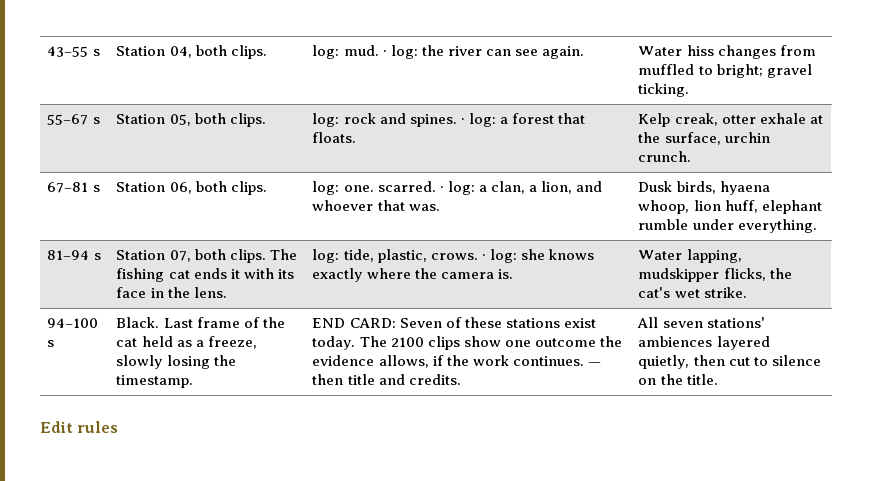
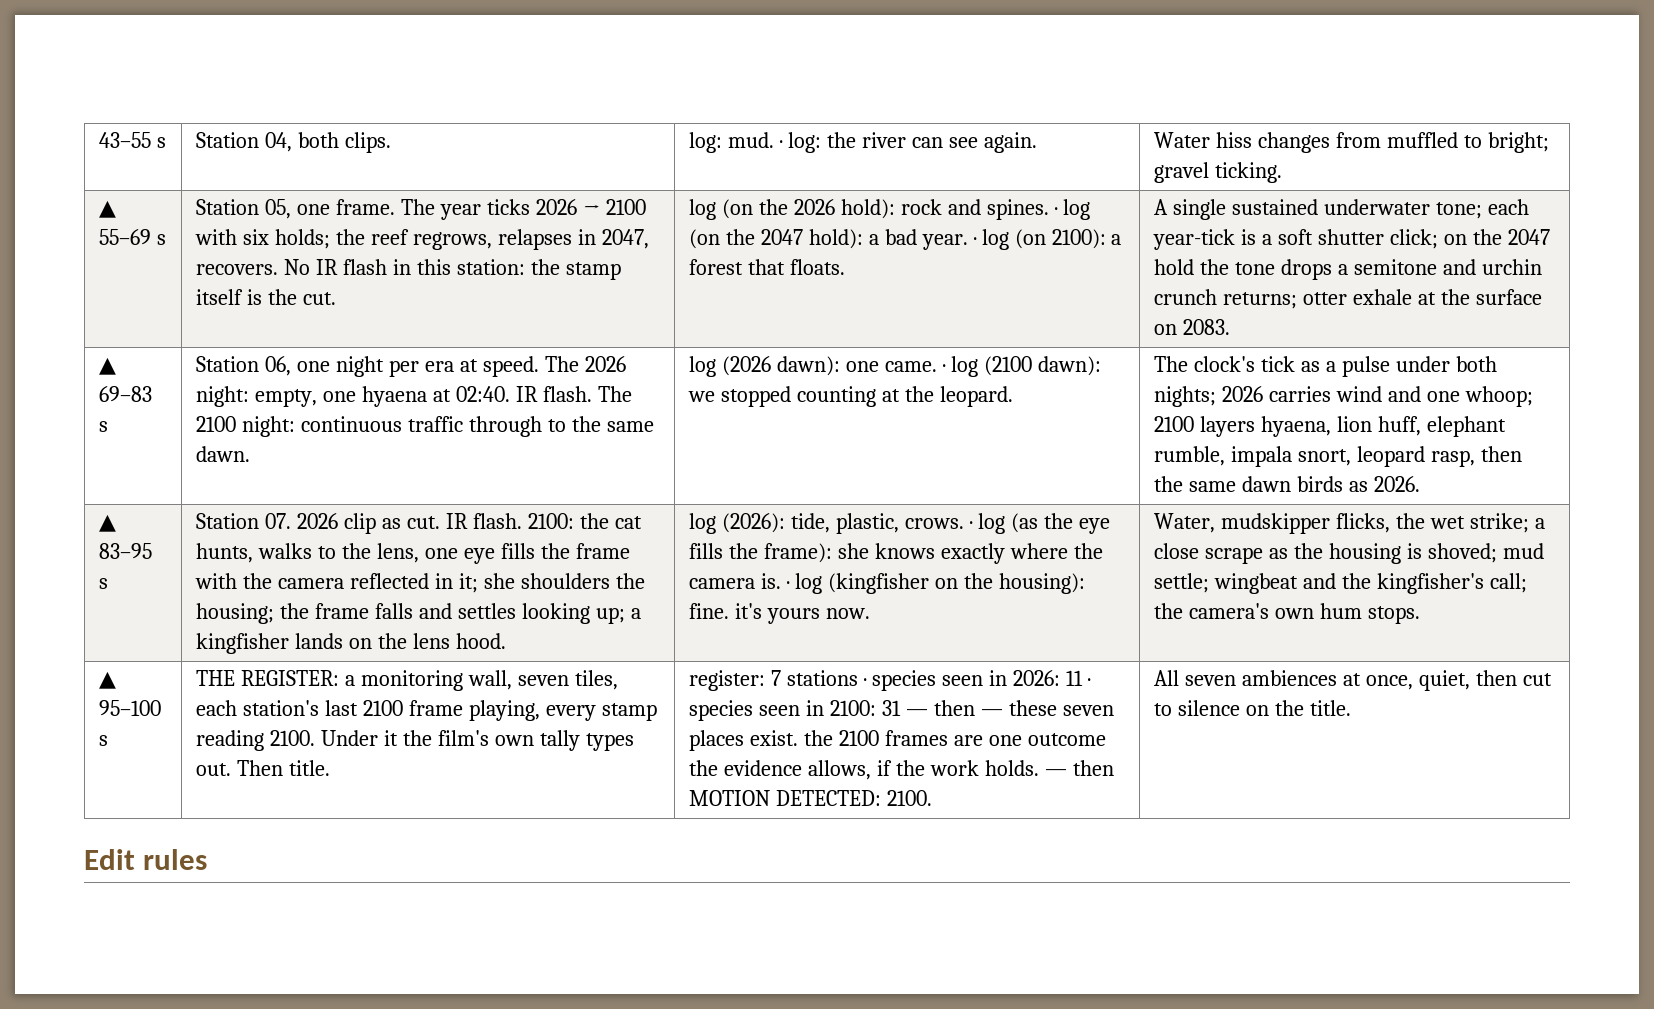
[47,114,89,125] 55–67 -> [99,200,117,218] [99,229,152,245] ▲ 55–69
[194,113,266,127] [312,113,585,127] [312,132,357,143] [638,113,823,127] [638,132,770,145] [638,151,692,162] [47,182,100,193] [116,181,267,195] [312,181,602,195] [312,200,440,211] [638,181,770,195] [638,200,822,214] [638,219,817,233] [47,250,101,260] [116,249,297,263] [116,268,294,282] [116,287,227,298] [312,249,517,263] both clips. | log: rock and spines. · log: a forest that floats. | Kelp creak, otter exhale at the surface, urchin crunch. // 67–81 s | Station 06, both clips. | log: one. scarred. · log: a clan, a lion, and whoever that was. | Dusk birds, hyaena whoop, lion huff, elephant rumble under everything. // 81–94 s | Station 07, both clips. The fishing cat ends it with its face in the lens. | log: tide, plastic, crows. · log: -> [297,199,646,220] [195,229,649,250] [196,259,621,280] [196,289,336,305] [689,199,1090,220] [689,229,1122,250] [689,259,846,275] [1154,199,1529,220] [1153,229,1550,250] [1154,259,1542,280] [1154,289,1542,309] [1154,319,1231,335] [99,357,117,375] [99,386,153,402] [99,421,109,432] [196,356,626,377] [196,386,632,407] [196,416,654,437] [196,446,251,462] [689,356,1101,377] [688,386,1013,407] [1154,356,1497,377] [1154,386,1533,407] [1154,416,1506,437] [1154,446,1522,467] [1154,476,1420,492] [99,514,117,532] [99,543,153,559] [99,578,109,589] [196,513,642,534] [196,543,630,564] [195,573,645,593] [196,603,641,624] [196,633,506,654] [689,513,1110,534] [689,543,833,563] one frame. The year ticks 2026 → 2100 with six holds; the reef regrows, relapses in 2047, recovers. No IR flash in this station: the stamp itself is the cut. | log (on the 2026 hold): rock and spines. · log (on the 2047 hold): a bad year. · log (on 2100): a forest that floats. | A single sustained underwater tone; each year-tick is a soft shutter click; on the 2047 hold the tone drops a semitone and urchin crunch returns; otter exhale at the surface on 2083. // ▲ 69–83 s | Station 06, one night per era at speed. The 2026 night: empty, one hyaena at 02:40. IR flash. The 2100 night: continuous traffic through to the same dawn. | log (2026 dawn): one came. · log (2100 dawn): we stopped counting at the leopard. | The clock's tick as a pulse under both nights; 2026 carries wind and one whoop; 2100 layers hyaena, lion huff, elephant rumble, impala snort, leopard rasp, then the same dawn birds as 2026. // ▲ 83–95 s | Station 07. 2026 clip as cut. IR flash. 2100: the cat hunts, walks to the lens, one eye fills the frame with the camera reflected in it; she shoulders the housing; the frame falls and settles looking up; a kingfisher lands on the lens hood. | log (2026): tide, plastic, crows. · log (as the eye fills the frame):
[638,249,742,263] [638,268,792,282] [638,287,747,298] [47,318,99,328] [47,340,55,347] [116,317,285,328] [116,336,257,349] [116,355,236,369] [116,375,194,388] [312,317,596,328] [312,336,501,350] | Water lapping, mudskipper flicks, the cat's wet strike. // 94–100 s | Black. Last frame of the cat held as a freeze, slowly losing the timestamp. | END CARD: Seven of these stations exist today. The 2100 clips show -> [787,573,1085,594] [689,603,870,624] [1154,513,1545,534] [1154,543,1544,564] [1154,573,1527,594] [1154,603,1420,624] [99,671,117,689] [99,700,162,716] [99,735,109,746] [196,670,618,691] [196,700,657,721] [196,730,634,751] [196,760,331,776] [689,670,1091,691] [689,700,1114,721] [689,730,983,751] · log (kingfisher on the housing): fine. it's yours now. | Water, mudskipper flicks, the wet strike; a close scrape as the housing is shoved; mud settle; wingbeat and the kingfisher's call; the camera's own hum stops. // ▲ 95–100 s | THE REGISTER: a monitoring wall, seven tiles, each station's last 2100 frame playing, every stamp reading 2100. Under it the film's own tally types out. Then title. | register: 7 stations · species seen in 2026: 11 · species seen in 2100: 31 — then — these seven places exist. the 2100 frames are
[512,356,601,366] [312,374,461,385] continues. — then title and credits. -> [984,760,1114,776] [689,790,933,806] holds. — then MOTION DETECTED: 2100.
[706,317,765,328] [638,336,770,350] [638,355,690,369] stations' ambiences layered quietly, -> [1242,670,1470,691] ambiences at once, quiet,

